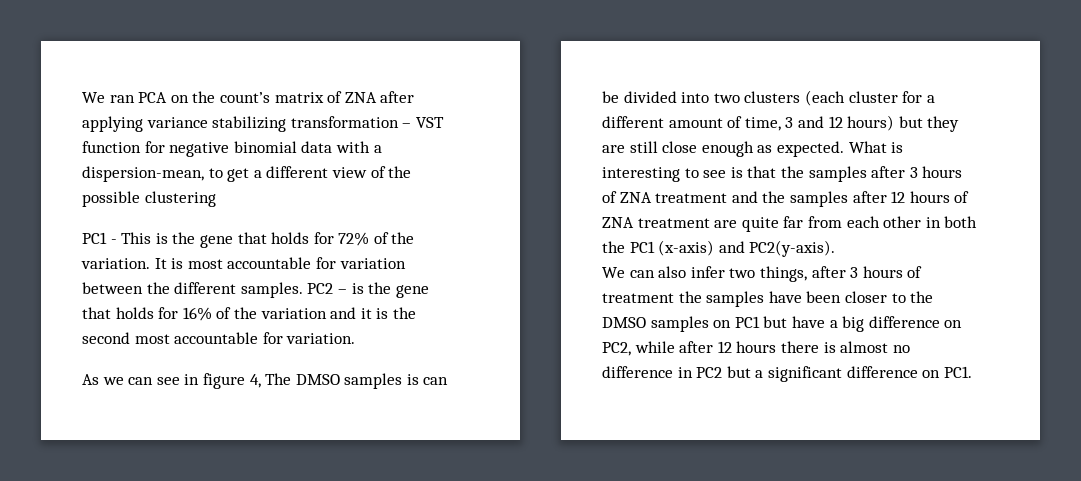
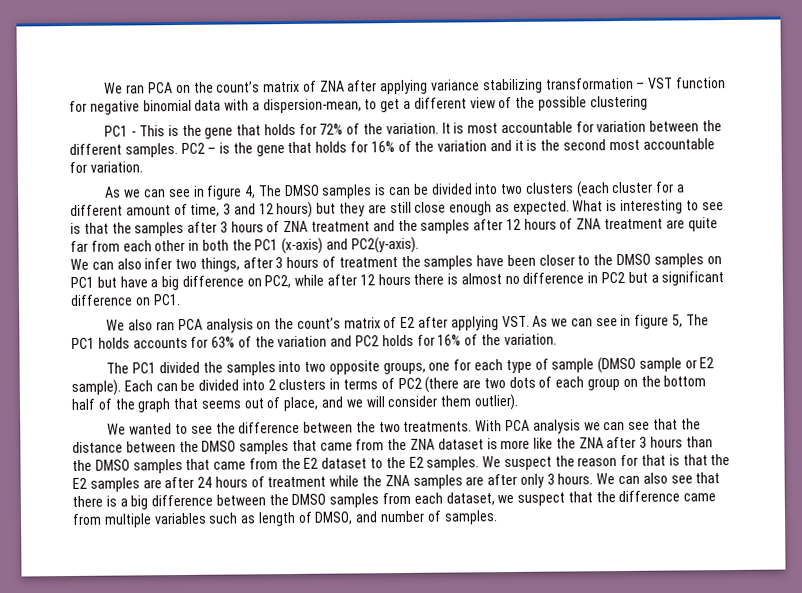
(972, 372) none -> [106,314,709,333] [71,333,557,349] [106,356,715,376] [71,375,707,396] [71,393,519,413] [107,418,701,435] [72,436,713,455] [72,454,731,474] [72,472,721,492] [72,490,717,510] [72,510,498,528] // We also ran PCA analysis on the count’s matrix of E2 after applying VST. As we can see in figure 5, The PC1 holds accounts for 63% of the variation and PC2 holds for 16% of the variation. // The PC1 divided the samples into two opposite groups, one for each type of sample (DMSO sample or E2 sample). Each can be divided into 2 clusters in terms of PC2 (there are two dots of each group on the bottom half of the graph that seems out of place, and we will consider them outlier). // We wanted to see the difference between the two treatments. With PCA analysis we can see that the distance between the DMSO samples that came from the ZNA dataset is more like the ZNA after 3 hours than the DMSO samples that came from the E2 dataset to the E2 samples. We suspect the reason for that is that the E2 samples are after 24 hours of treatment while the ZNA samples are after only 3 hours. We can also see that there is a big difference between the DMSO samples from each dataset, we suspect that the difference came from multiple variables such as length of DMSO, and number of samples.

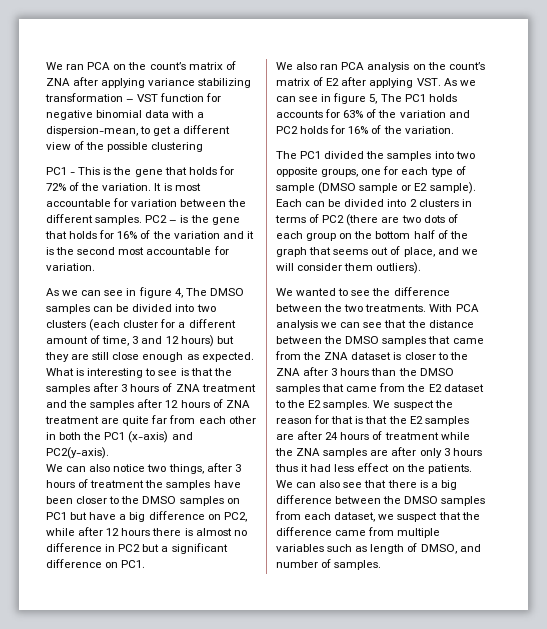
[374,184,387,196] is -> (90, 309) none
[144,258,173,270] infer -> [113,464,146,472] notice
[473,393,519,411] outlier). -> [376,262,422,274] outliers).
[500,437,554,450] more like -> [404,352,448,360] closer to
[557,473,594,485] hours. -> [452,448,482,456] [275,463,472,474] hours thus it had less effect on the patients.

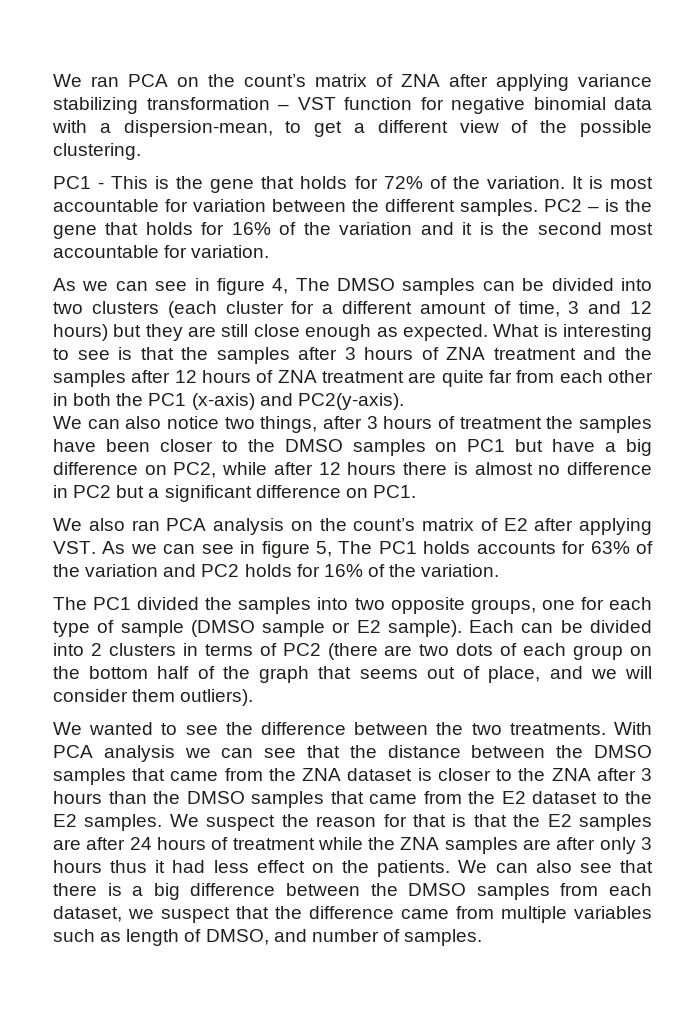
[151,142,204,152] clustering -> [53,143,141,160] clustering.

